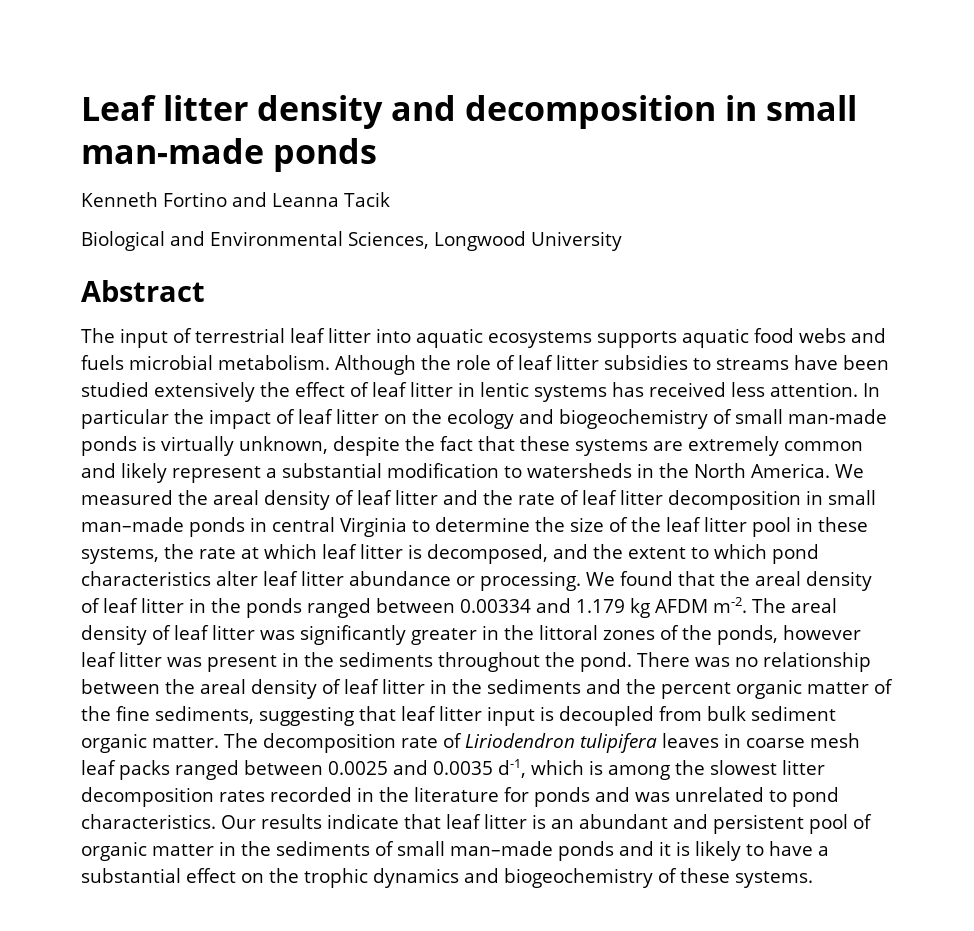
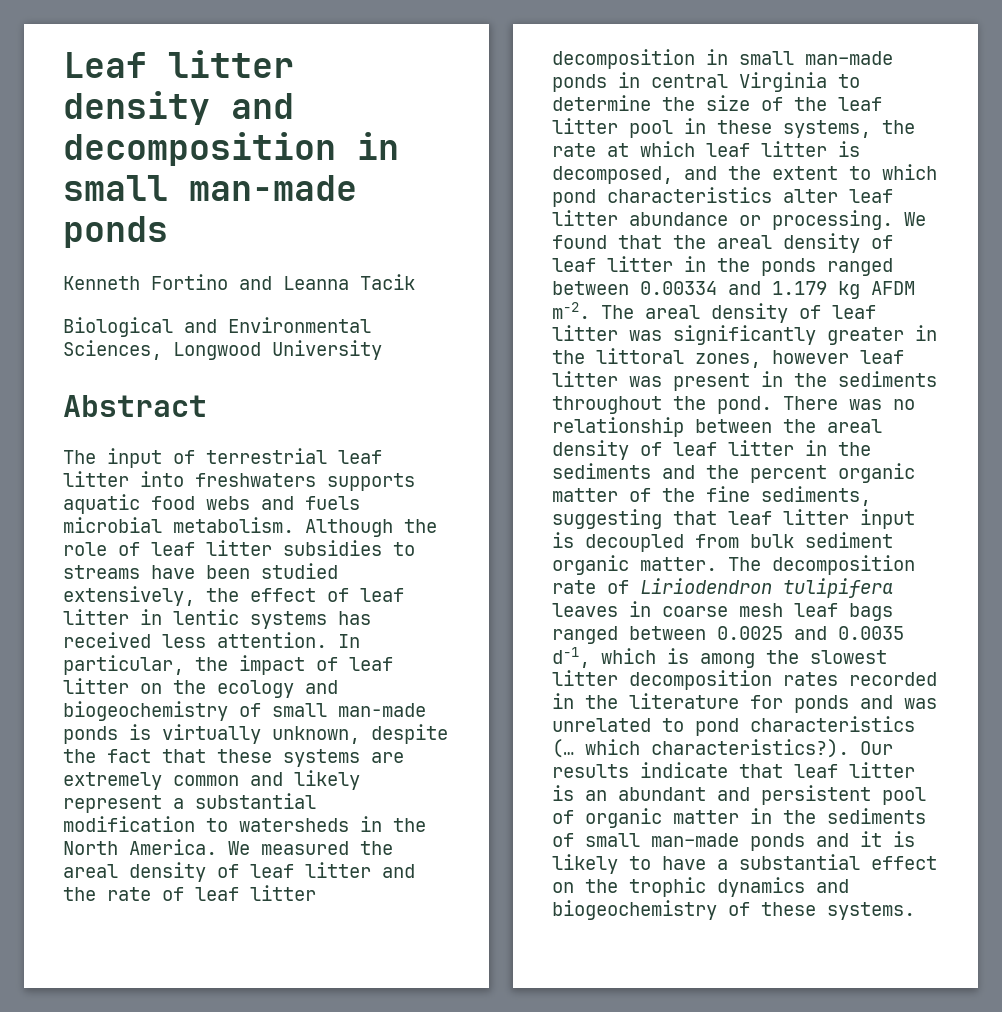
[416,328,592,348] aquatic ecosystems -> [195,473,316,487] freshwaters
[154,382,255,402] extensively -> [63,586,195,606] extensively,
[81,409,169,429] particular -> [63,655,184,675] particular,
[603,625,778,645] zones of the ponds, -> [695,353,761,368] zones,
[119,760,170,780] packs -> [849,603,893,621] bags
[81,814,216,829] characteristics. -> [750,716,915,732] [552,739,849,758] characteristics (… which characteristics?).

